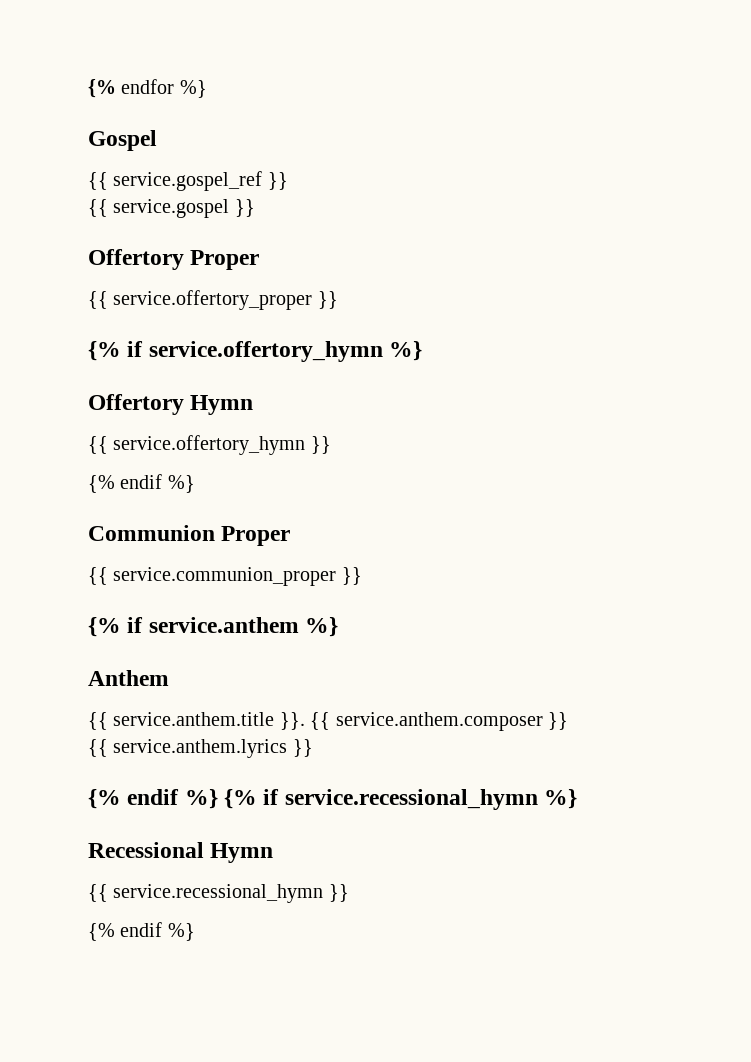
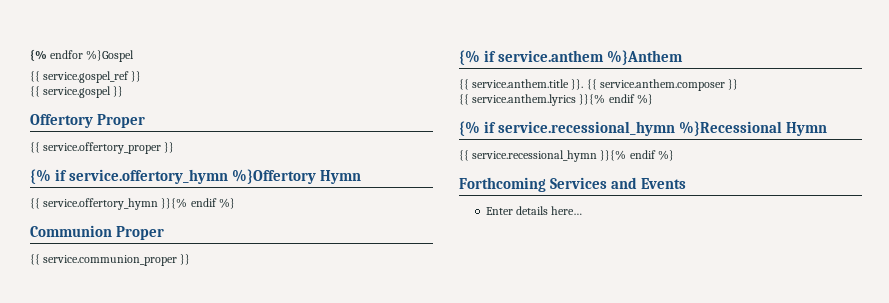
[179,80,207,98] [88,130,157,151] %} // Gospel -> [86,50,135,62] %}Gospel
[389,341,423,361] [88,394,184,415] %} // Offertory -> [232,169,317,184] %}Offertory
[310,436,331,454] [88,475,115,493] }} // {% -> [161,198,188,209] }}{%
[305,617,339,637] [88,670,169,686] %} // Anthem -> [607,50,684,65] %}Anthem
[292,739,313,757] [88,789,218,809] }} // {% endif %} -> [579,94,653,105] }}{% endif %} //
[544,789,578,809] [88,842,204,858] %} // Recessional -> [679,121,783,136] %}Recessional
[328,884,349,902] [88,922,195,941] }} // {% endif %} -> [600,150,674,161] [459,177,687,192] [485,206,583,215] }}{% endif %} // Forthcoming Services and Events // Enter details here…

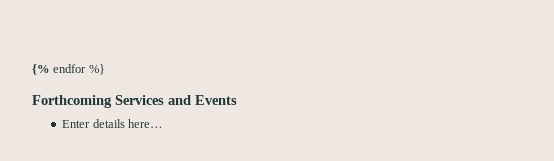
[86,50,135,62] [30,71,142,83] [30,86,124,98] [30,114,146,128] [30,142,175,154] [30,169,362,184] [30,198,235,210] [30,225,165,240] [30,254,191,266] [459,50,684,65] [459,79,739,91] [459,94,653,106] [459,121,828,136] [459,150,656,162] %}Gospel // {{ service.gospel_ref }} // {{ service.gospel }} // Offertory Proper // {{ service.offertory_proper }} // {% if service.offertory_hymn %}Offertory Hymn // {{ service.offertory_hymn }}{% endif %} // Communion Proper // {{ service.communion_proper }} // {% if service.anthem %}Anthem // {{ service.anthem.title }}. {{ service.anthem.composer }} // {{ service.anthem.lyrics }}{% endif %} // {% if service.recessional_hymn %}Recessional Hymn // {{ service.recessional_hymn }}{% endif -> (87, 68) none

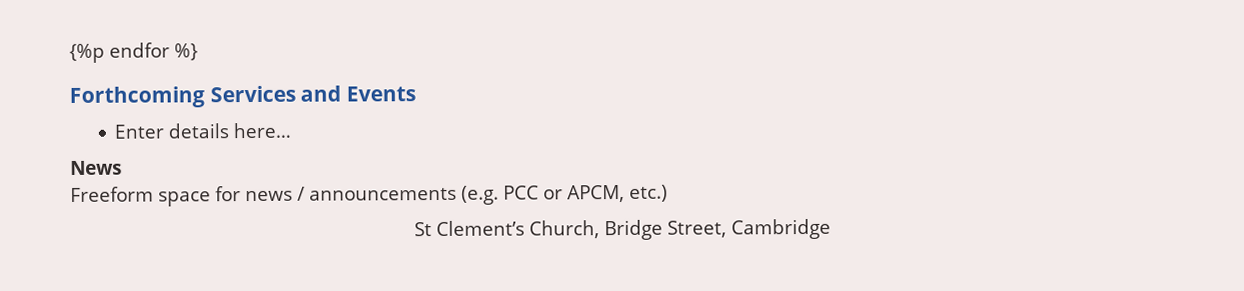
[32,64,50,75] {% -> [69,43,105,63] {%p
(164, 123) none -> [70,160,122,175] [70,184,668,207] [414,218,831,241] // News // Freeform space for news / announcements (e.g. PCC or APCM, etc.) // St Clement’s Church, Bridge Street, Cambridge

